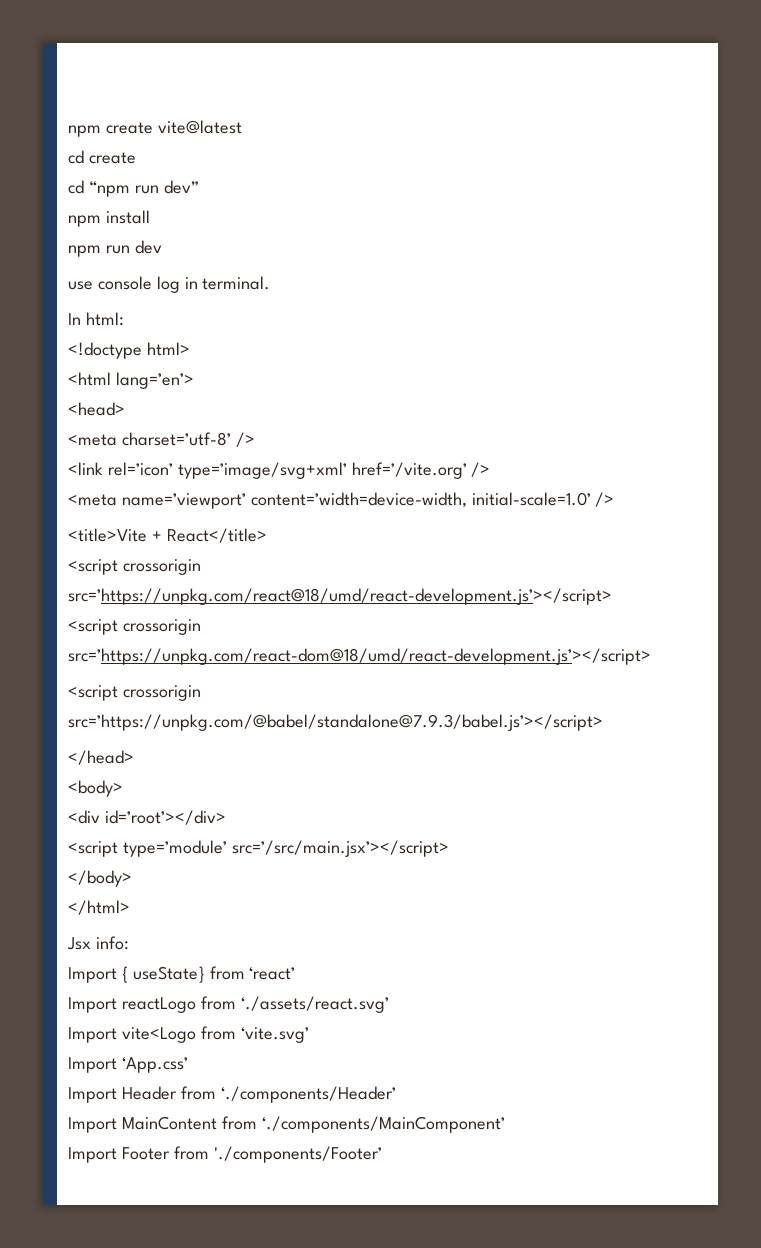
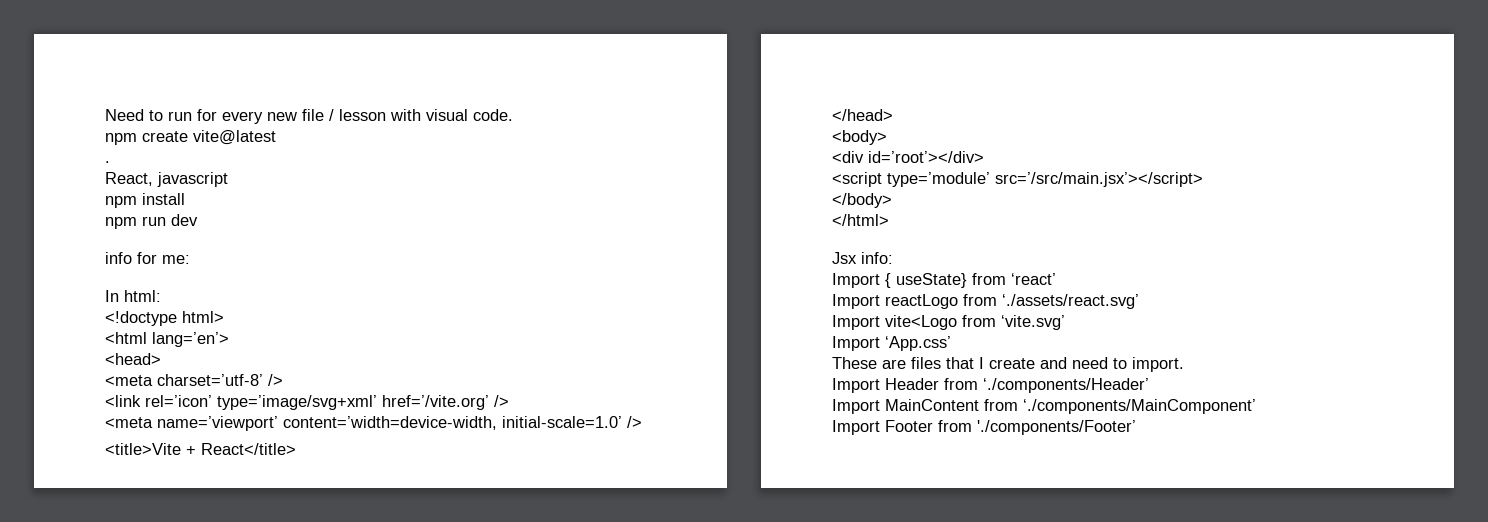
[68,120,242,137] [68,150,136,164] [68,180,199,197] npm create vite@latest // cd create // cd “npm run dev” -> [105,109,513,124] [105,130,276,145] [105,161,110,163] [105,172,228,187] Need to run for every new file / lesson with visual code. // npm create vite@latest // . // React, javascript
[68,276,271,293] use console log in terminal. -> [105,252,190,264] info for me:
[68,559,201,575] [68,588,612,605] [68,619,201,635] [68,648,651,665] [68,685,201,701] [68,714,603,731] // <script crossorigin src=’https://unpkg.com/react@18/umd/react-development.js’></script> // <script crossorigin src=’https://unpkg.com/react-dom@18/umd/react-development.js’></script> // <script crossorigin src=’https://unpkg.com/@babel/standalone@7.9.3/babel.js’></script> -> (296, 449) none
(188, 1065) none -> [832,357,1184,372] // These are files that I create and need to import.

